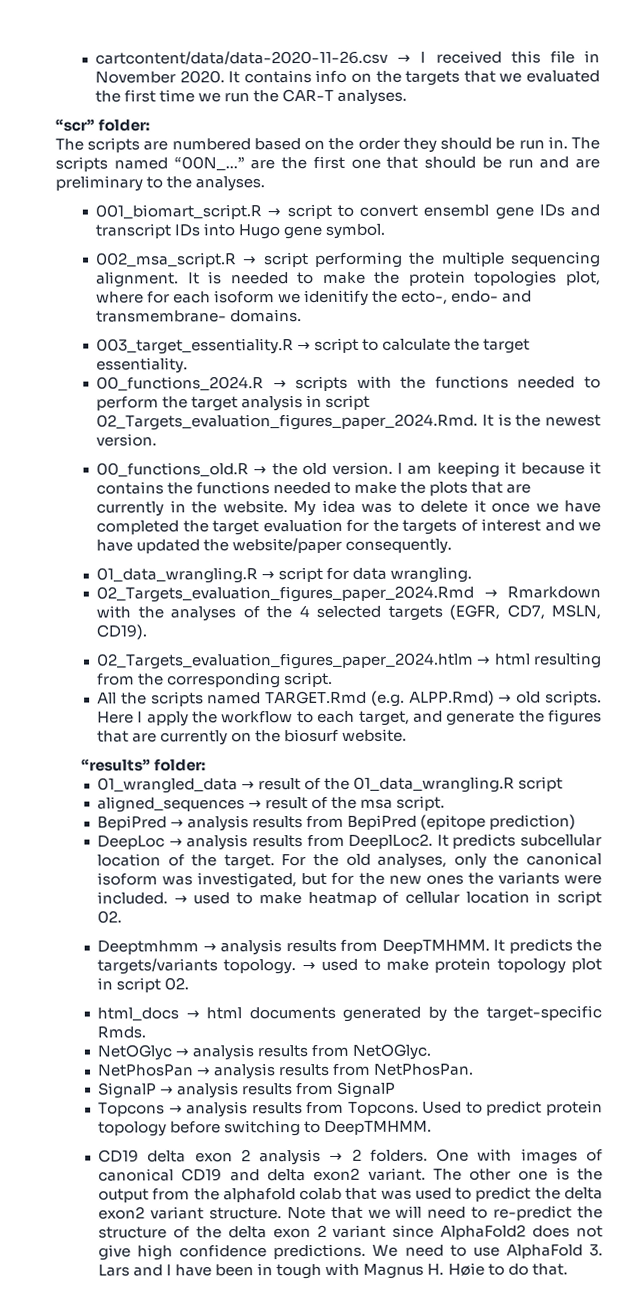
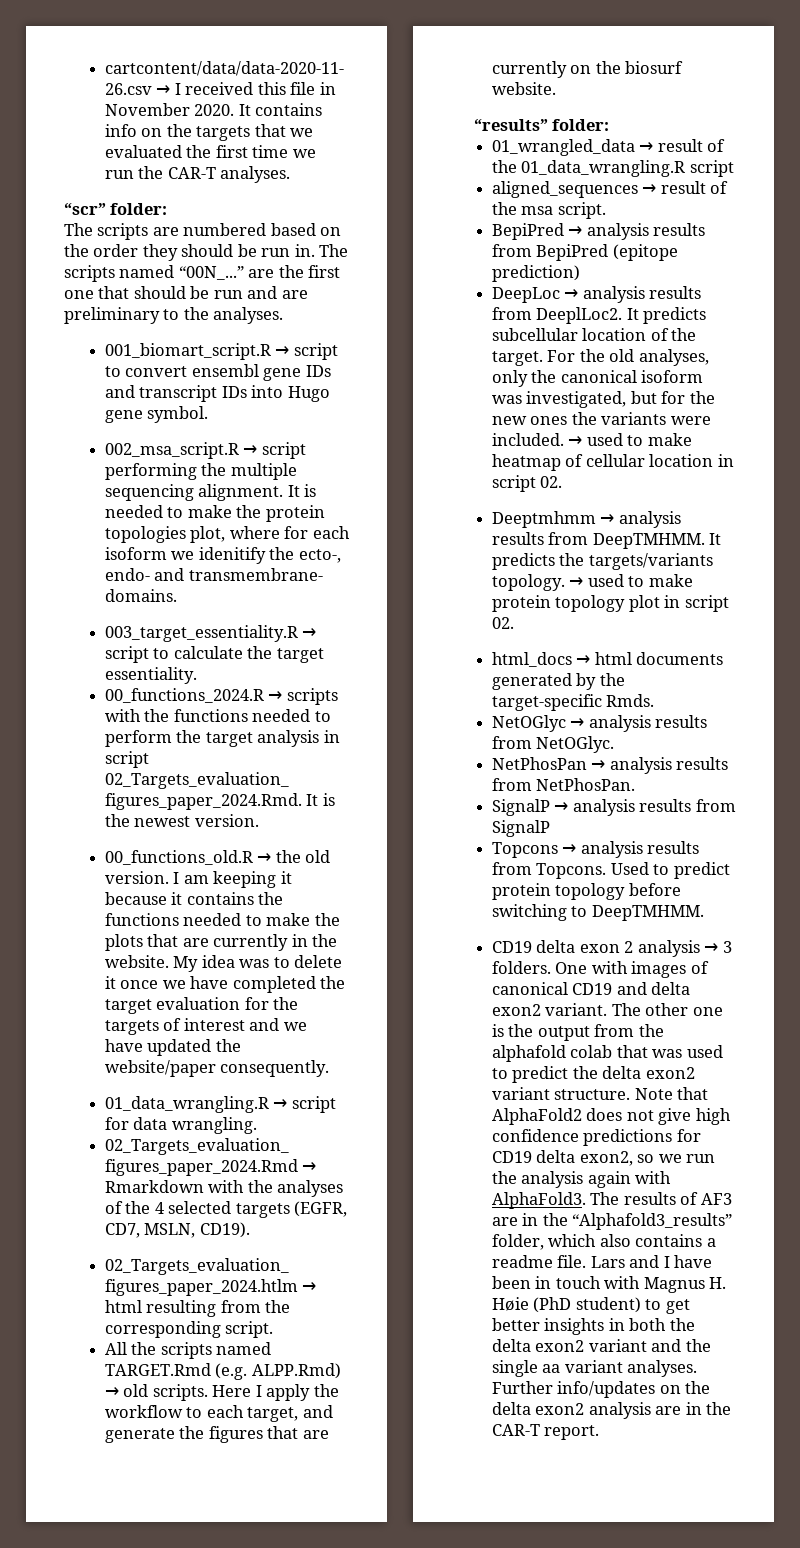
[351,1148,362,1161] 2 -> [722,941,732,953] 3
[367,1205,604,1221] [98,1224,435,1239] we will need to re-predict the structure of the delta exon 2 variant since -> (709, 1093) none
[273,1243,603,1260] predictions. We need to use AlphaFold 3. -> [583,1129,701,1146] [491,1150,716,1166] [491,1171,672,1188] [491,1192,732,1209] [491,1213,733,1230] [491,1234,716,1250] [491,1255,587,1268] predictions for CD19 delta exon2, so we run the analysis again with AlphaFold3. The results of AF3 are in the “Alphafold3_results” folder, which also contains a readme file.
[276,1263,323,1280] tough -> [555,1276,601,1289] touch
[487,1263,568,1276] to do that. -> [533,1297,690,1314] [491,1318,695,1335] [491,1339,711,1352] [491,1360,698,1377] [491,1381,711,1398] [491,1402,732,1419] [491,1424,600,1440] (PhD student) to get better insights in both the delta exon2 variant and the single aa variant analyses. Further info/updates on the delta exon2 analysis are in the CAR-T report.

